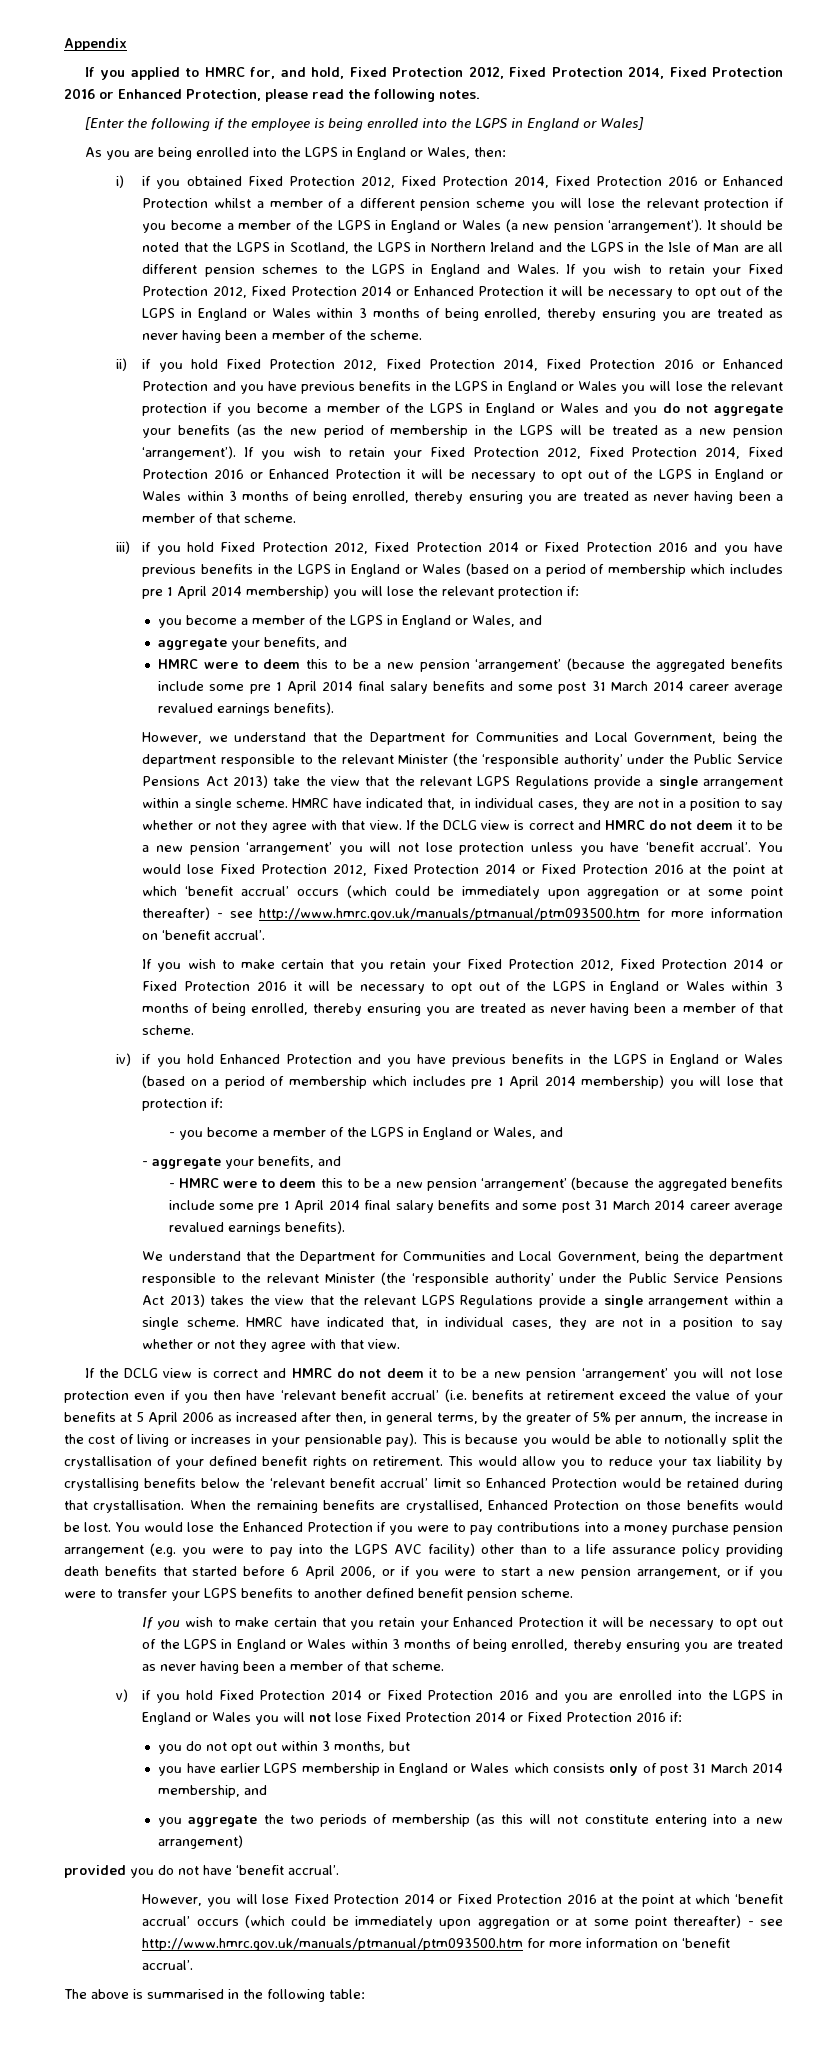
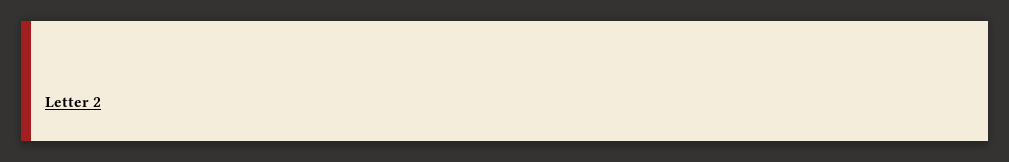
[64,38,127,51] [84,66,783,80] [64,88,480,102] [84,117,644,132] [84,147,506,160] [116,175,783,189] [142,198,785,211] [142,219,784,233] [142,242,783,254] [142,264,784,277] [142,286,784,299] [142,308,784,321] [142,330,423,343] [116,358,784,372] [142,381,783,394] [142,403,783,416] [142,424,783,438] [142,446,784,460] [142,469,784,482] [142,491,784,504] [142,513,297,523] [116,541,783,555] [142,563,783,577] [142,585,580,599] [158,615,543,628] [158,637,348,650] [158,658,783,672] [158,681,783,694] [158,702,335,716] [142,732,783,745] [142,753,784,767] [142,775,783,789] [142,798,784,811] [142,820,783,833] [142,842,784,855] [142,864,784,877] [142,885,783,899] [142,907,783,921] [142,930,266,940] [142,959,784,972] [142,981,784,994] [142,1003,784,1016] [142,1025,195,1035] [116,1053,784,1067] [142,1075,784,1089] [142,1098,224,1111] [168,1127,563,1140] [142,1156,342,1169] [168,1177,783,1191] [168,1200,783,1213] [168,1221,345,1235] [142,1251,784,1264] [142,1272,784,1286] [142,1294,783,1308] [142,1317,784,1330] [142,1339,401,1352] [84,1368,783,1381] [64,1389,783,1403] [64,1412,783,1425] [64,1433,784,1447] [64,1456,784,1469] [64,1478,783,1491] [64,1500,783,1513] [64,1522,783,1535] [64,1543,783,1557] [64,1566,783,1579] [64,1588,573,1601] [142,1617,784,1630] [142,1639,784,1652] [142,1661,445,1674] [116,1689,783,1703] [142,1712,683,1725] [158,1741,411,1754] [158,1763,783,1776] [158,1785,268,1798] [158,1813,784,1827] [158,1835,244,1849] [64,1865,339,1878] [142,1894,784,1907] [142,1915,783,1929] [142,1938,731,1951] [142,1960,194,1970] [64,1989,365,2002] Appendix // If you applied to HMRC for, and hold, Fixed Protection 2012, Fixed Protection 2014, Fixed Protection 2016 or Enhanced Protection, please read the following notes. // [Enter the following if the employee is being enrolled into the LGPS in England or Wales] // As you are being enrolled into the LGPS in England or Wales, then: // i) if you obtained Fixed Protection 2012, Fixed Protection 2014, Fixed Protection 2016 or Enhanced Protection whilst a member of a different pension scheme you will lose the relevant protection if you become a member of the LGPS in England or Wales (a new pension ‘arrangement’). It should be noted that the LGPS in Scotland, the LGPS in Northern Ireland and the LGPS in the Isle of Man are all different pension schemes to the LGPS in England and Wales. If you wish to retain your Fixed Protection 2012, Fixed Protection 2014 or Enhanced Protection it will be necessary to opt out of the LGPS in England or Wales within 3 months of being enrolled, thereby ensuring you are treated as never having been a member of the scheme. // ii) if you hold Fixed Protection 2012, Fixed Protection 2014, Fixed Protection 2016 or Enhanced Protection and you have previous benefits in the LGPS in England or Wales you will lose the relevant protection if you become a member of the LGPS in England or Wales and you do not aggregate your benefits (as the new period of membership in the LGPS will be treated as a new pension ‘arrangement’). If you wish to retain your Fixed Protection 2012, Fixed Protection 2014, Fixed Protection 2016 or Enhanced Protection it will be necessary to opt out of the LGPS in England or Wales within 3 months of being enrolled, thereby ensuring you are treated as never having been a member of that scheme. // iii) if you hold Fixed Protection 2012, Fixed Protection 2014 or Fixed Protection 2016 and you have previous benefits in the LGPS in England or Wales (based on a period of membership which includes pre 1 April 2014 membership) you will lose the relevant protection if: // you become a member of the LGPS in England or Wales, and // aggregate your benefits, and // HMRC were to deem this to be a new pension ‘arrangement’ (because the aggregated benefits include some pre 1 April 2014 final salary benefits and some post 31 March 2014 career average revalued earnings benefits). // However, we understand that the Department for Communities and Local Government, being the department responsible to the relevant Minister (the ‘responsible authority’ under the Public Service Pensions Act 2013) take the view that the relevant LGPS Regulations provide a single arrangement within a single scheme. HMRC have indicated that, in individual cases, they are not in a position to say whether or not they agree with that view. If the DCLG view is correct and HMRC do not deem it to be a new pension ‘arrangement’ you will not lose protection unless you have ‘benefit accrual’. You would lose Fixed Protection 2012, Fixed Protection 2014 or Fixed Protection 2016 at the point at which ‘benefit accrual’ occurs (which could be immediately upon aggregation or at some point thereafter) - see http://www.hmrc.gov.uk/manuals/ptmanual/ptm093500.htm for more information on ‘benefit accrual’. // If you wish to make certain that you retain your Fixed Protection 2012, Fixed Protection 2014 or Fixed Protection 2016 it will be necessary to opt out of the LGPS in England or Wales within 3 months of being enrolled, thereby ensuring you are treated as never having been a member of that scheme. // iv) if you hold Enhanced Protection and you have previous benefits in the LGPS in England or Wales (based on a period of membership which includes pre 1 April 2014 membership) you will lose that protection if: // - you become a member of the LGPS in England or Wales, and // - aggregate your benefits, and // - HMRC were to deem this to be a new pension ‘arrangement’ (because the aggregated benefits include some pre 1 April 2014 final salary benefits and some post 31 March 2014 career average revalued earnings benefits). // We understand that the Department for Communities and Local Government, being the department responsible to the relevant Minister (the ‘responsible authority’ under the Public Service Pensions Act 2013) takes the view that the relevant LGPS Regulations provide a single arrangement within a single scheme. HMRC have indicated that, in individual cases, they are not in a position to say whether or not they agree with that view. // If the DCLG view is correct and HMRC do not deem it to be a new pension ‘arrangement’ you will not lose protection even if you then have ‘relevant benefit accrual’ (i.e. benefits at retirement exceed the value of your benefits at 5 April 2006 as increased after then, in general terms, by the greater of 5% per annum, the increase in the cost of living or increases in your pensionable pay). This is because you would be able to notionally split the crystallisation of your defined benefit rights on retirement. This would allow you to reduce your tax liability by crystallising benefits below the ‘relevant benefit accrual’ limit so Enhanced Protection would be retained during that crystallisation. When the remaining benefits are crystallised, Enhanced Protection on those benefits would be lost. You would lose the Enhanced Protection if you were to pay contributions into a money purchase pension arrangement (e.g. you were to pay into the LGPS AVC facility) other than to a life assurance policy providing death benefits that started before 6 April 2006, or if you were to start a new pension arrangement, or if you were to transfer your LGPS benefits to another defined benefit pension scheme. // If you wish to make certain that you retain your Enhanced Protection it will be necessary to opt out of the LGPS in England or Wales within 3 months of being enrolled, thereby ensuring you are treated as never having been a member of that scheme. // v) if you hold Fixed Protection 2014 or Fixed Protection 2016 and you are enrolled into the LGPS in England or Wales you will not lose Fixed Protection 2014 or Fixed Protection 2016 if: // you do not opt out within 3 months, but // you have earlier LGPS membership in England or Wales which consists only of post 31 March 2014 membership, and // you aggregate the two periods of membership (as this will not constitute entering into a new arrangement) // provided you do not have ‘benefit accrual’. // However, you will lose Fixed Protection 2014 or Fixed Protection 2016 at the point at which ‘benefit accrual’ occurs (which could be immediately upon aggregation or at some point thereafter) - see http://www.hmrc.gov.uk/manuals/ptmanual/ptm093500.htm for more information on ‘benefit accrual’. // The above is summarised in the following table: -> [45,97,102,108] Letter 2

